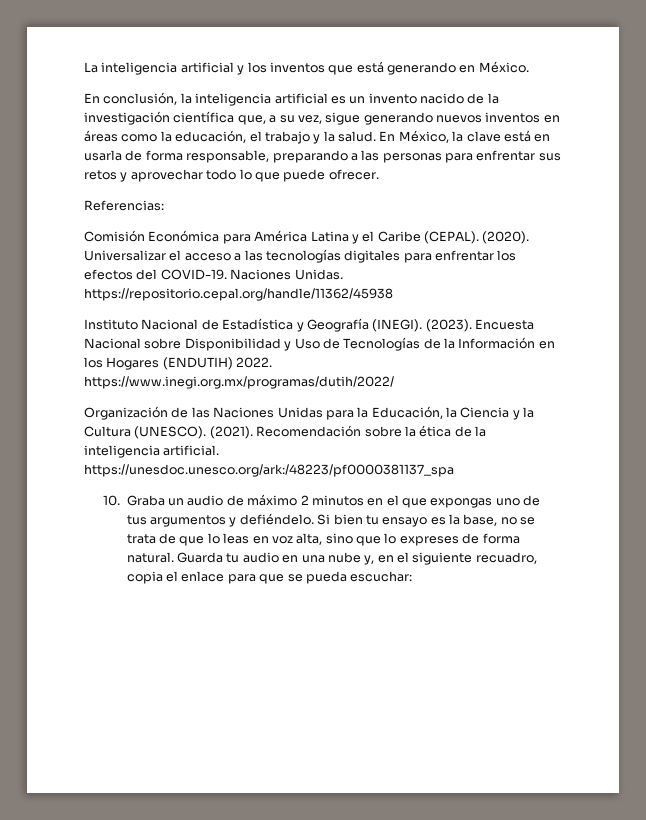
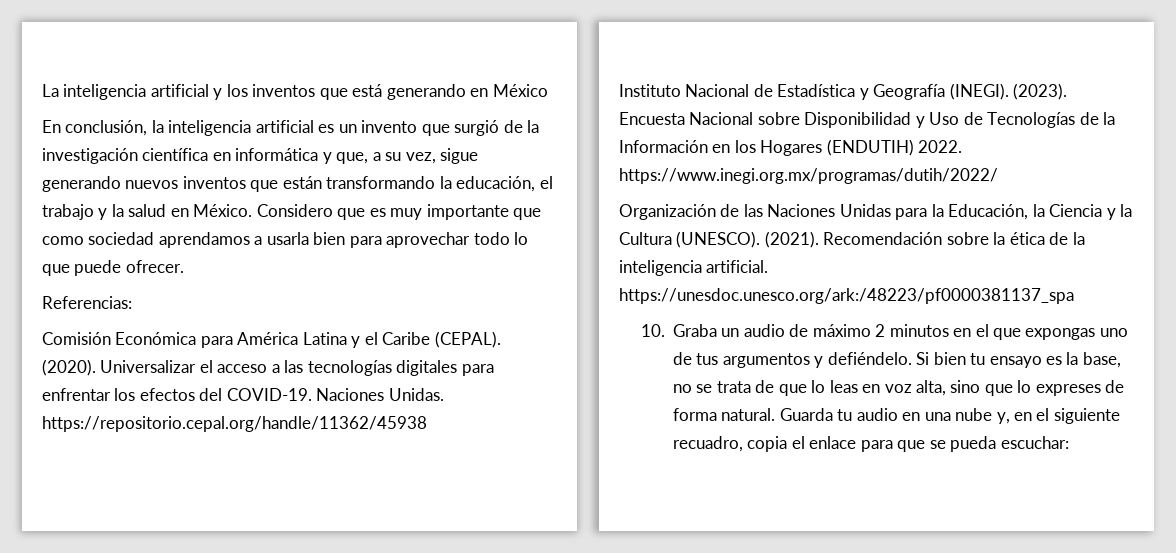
[478,61,529,73] México. -> [492,84,548,97] México
[420,93,464,104] nacido -> [421,120,500,136] que surgió
(235, 117) none -> [212,148,332,164] en informática y
[543,115,560,123] [84,130,158,142] en áreas como -> [250,176,436,192] que están transformando
[338,130,551,143] [84,150,561,163] [84,170,128,182] salud. En México, la clave está en usarla de forma responsable, preparando a las personas para enfrentar sus retos y -> [128,204,542,220] [42,232,382,248] salud en México. Considero que es muy importante que como sociedad aprendamos a usarla bien para

